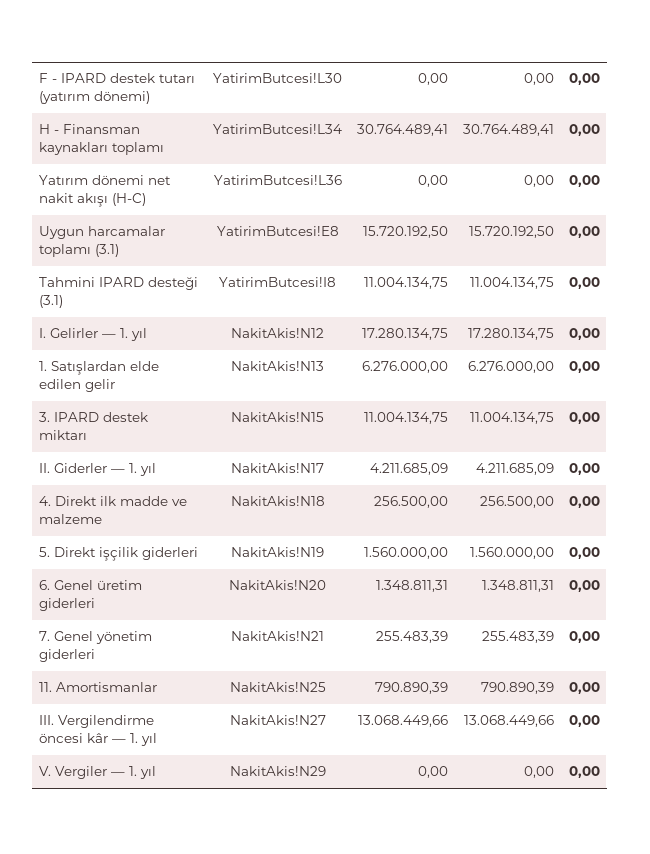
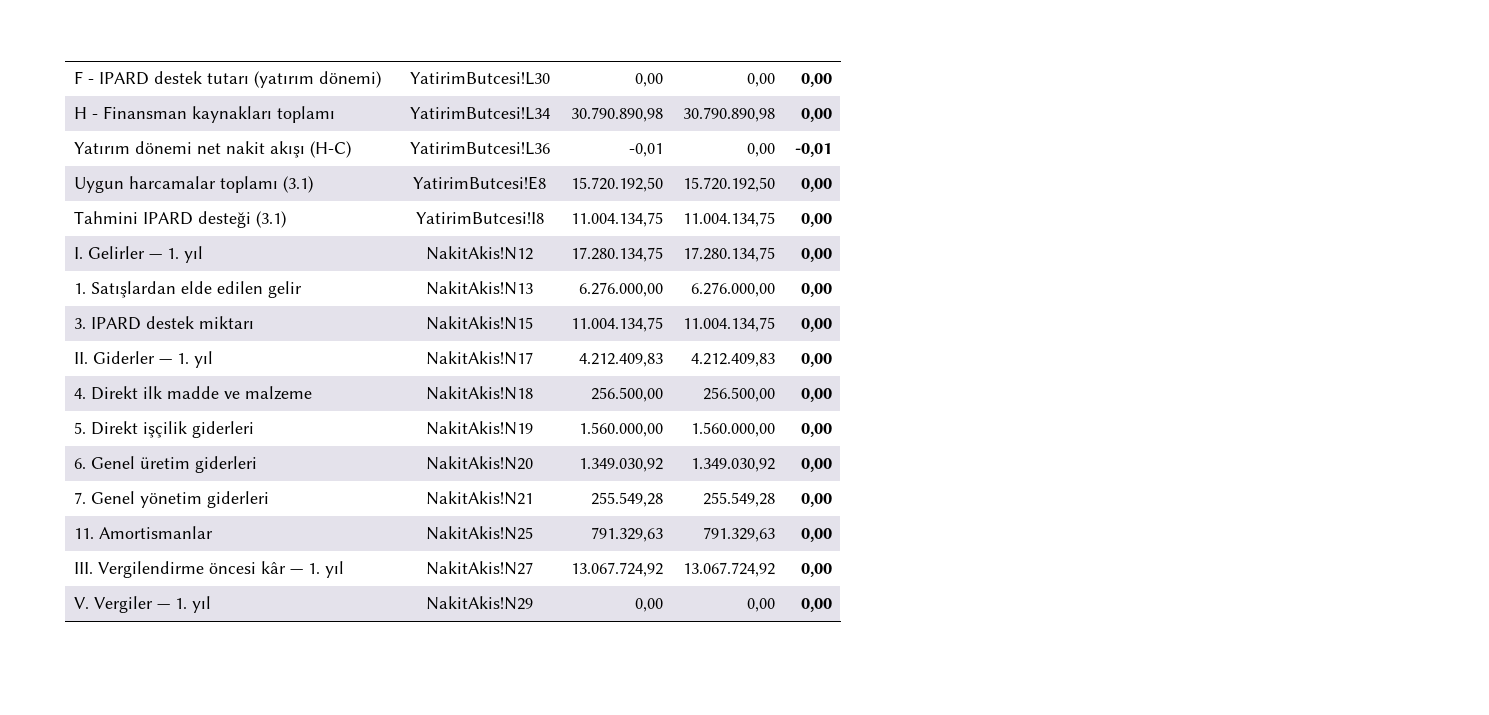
[357,124,449,136] [463,124,555,136] 30.764.489,41 | 30.764.489,41 -> [570,107,663,122] [682,107,775,122] 30.790.890,98 | 30.790.890,98
[418,175,449,187] [524,175,555,187] [569,175,601,187] 0,00 | 0,00 | 0,00 -> [628,143,663,157] [746,143,775,157] [794,143,832,157] -0,01 | 0,00 | -0,01
[370,463,449,475] [476,463,555,475] 4.211.685,09 | 4.211.685,09 -> [578,353,663,367] [690,353,775,367] 4.212.409,83 | 4.212.409,83
[376,580,449,592] [482,580,555,592] 1.348.811,31 | 1.348.811,31 -> [578,458,663,472] [690,458,775,472] 1.349.030,92 | 1.349.030,92
[376,631,449,643] [482,631,555,643] 255.483,39 | 255.483,39 -> [590,492,663,507] [702,492,775,507] 255.549,28 | 255.549,28
[375,682,449,694] [481,682,555,694] 790.890,39 | 790.890,39 -> [590,527,663,542] [702,527,775,542] 791.329,63 | 791.329,63
[358,715,449,727] [464,715,555,727] 13.068.449,66 | 13.068.449,66 -> [570,562,663,577] [682,562,775,577] 13.067.724,92 | 13.067.724,92

